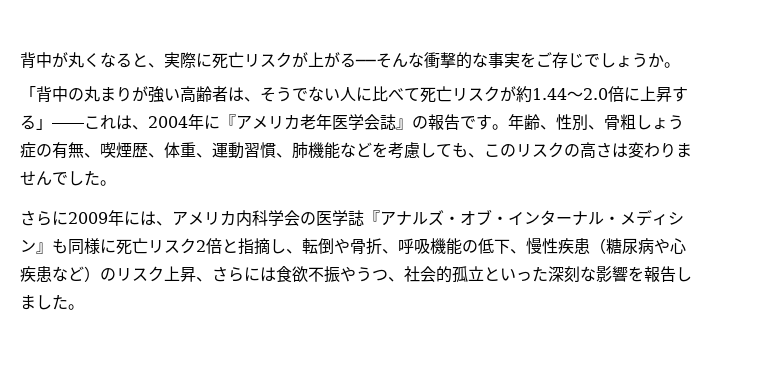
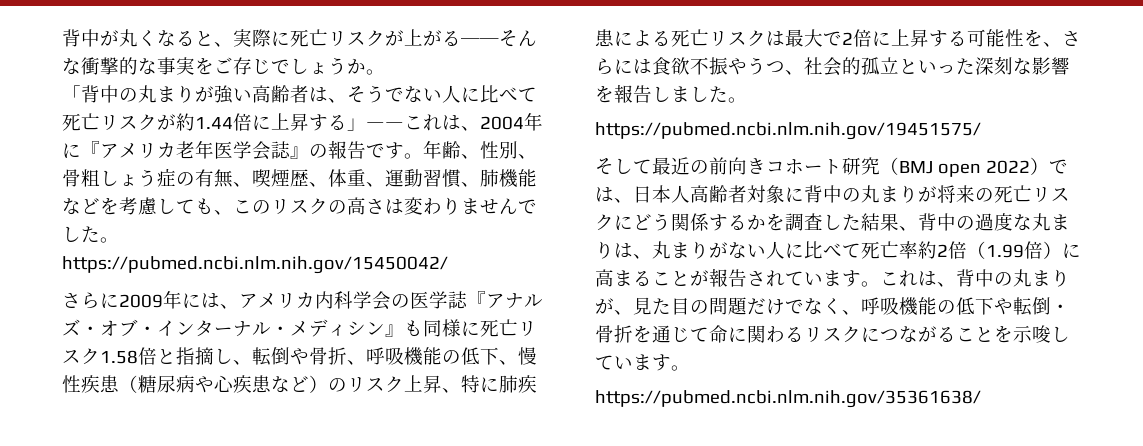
[567,88,608,100] 〜2.0 -> (233, 123) none
(116, 183) none -> [62,256,448,274] // https://pubmed.ncbi.nlm.nih.gov/15450042/
[196,240,206,252] 2 -> [100,350,138,364] 1.58
(212, 279) none -> [461,375,537,393] [595,29,1062,47] 特に肺疾患による死亡リスクは最大で2倍に上昇する可能性を、
(84, 307) none -> [595,122,981,140] [595,157,1068,177] [595,185,1070,203] [595,213,1070,231] [595,241,1081,259] [595,268,1070,287] [595,297,1070,316] [595,325,1070,343] [595,354,690,371] [595,390,981,408] // https://pubmed.ncbi.nlm.nih.gov/19451575/ // そして最近の前向きコホート研究（BMJ open 2022）では、日本人高齢者対象に背中の丸まりが将来の死亡リスクにどう関係するかを調査した結果、背中の過度な丸まりは、丸まりがない人に比べて死亡率約2倍（1.99倍）に高まることが報告されています。これは、背中の丸まりが、見た目の問題だけでなく、呼吸機能の低下や転倒・骨折を通じて命に関わるリスクにつながることを示唆しています。 // https://pubmed.ncbi.nlm.nih.gov/35361638/

